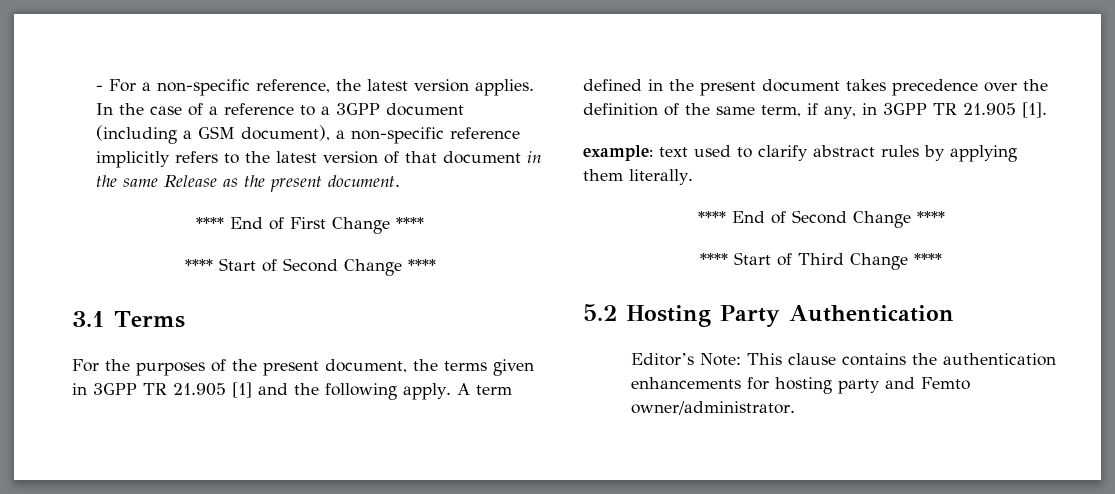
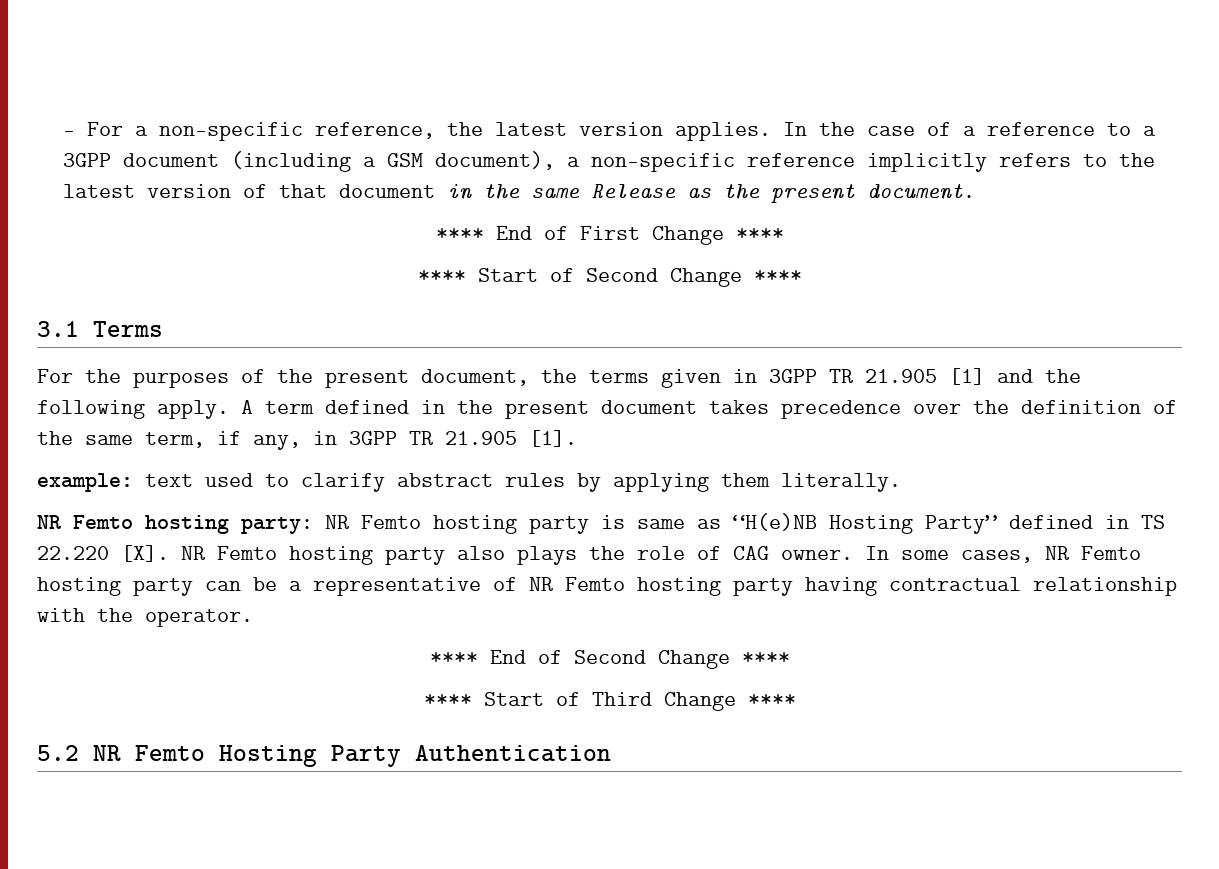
(693, 177) none -> [37,513,1165,534] [37,545,1141,565] [37,577,1177,596] [37,608,253,627] // NR Femto hosting party: NR Femto hosting party is same as “H(e)NB Hosting Party” defined in TS 22.220 [X]. NR Femto hosting party also plays the role of CAG owner. In some cases, NR Femto hosting party can be a representative of NR Femto hosting party having contractual relationship with the operator.
(617, 312) none -> [93,745,205,761] NR Femto
[630,353,1056,366] [630,377,970,394] [630,401,795,415] // Editor’s Note: This clause contains the authentication enhancements for hosting party and Femto owner/administrator. -> (611, 753) none

